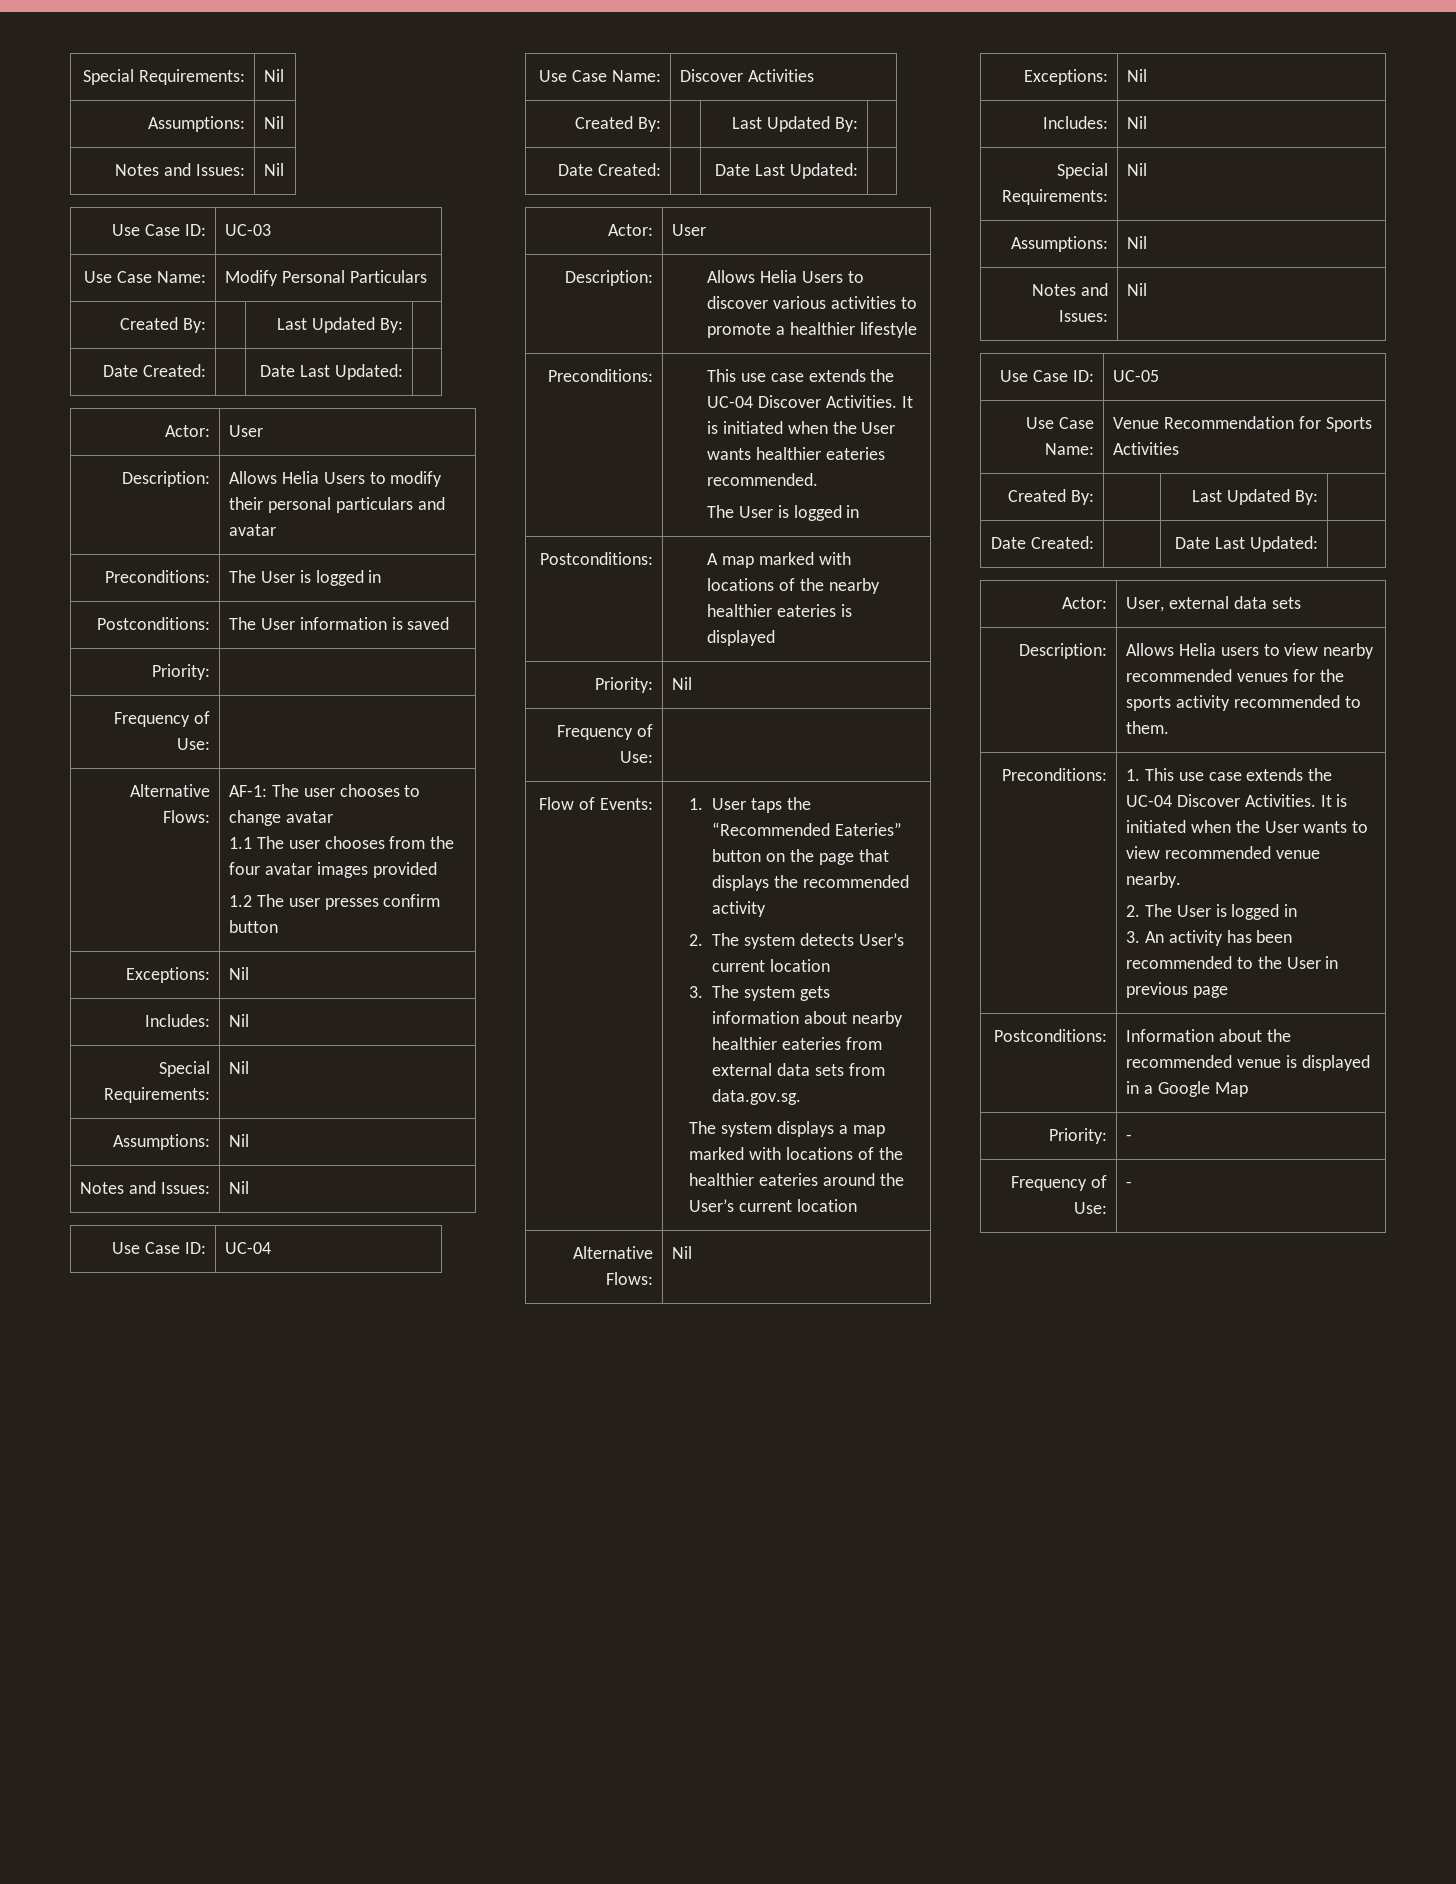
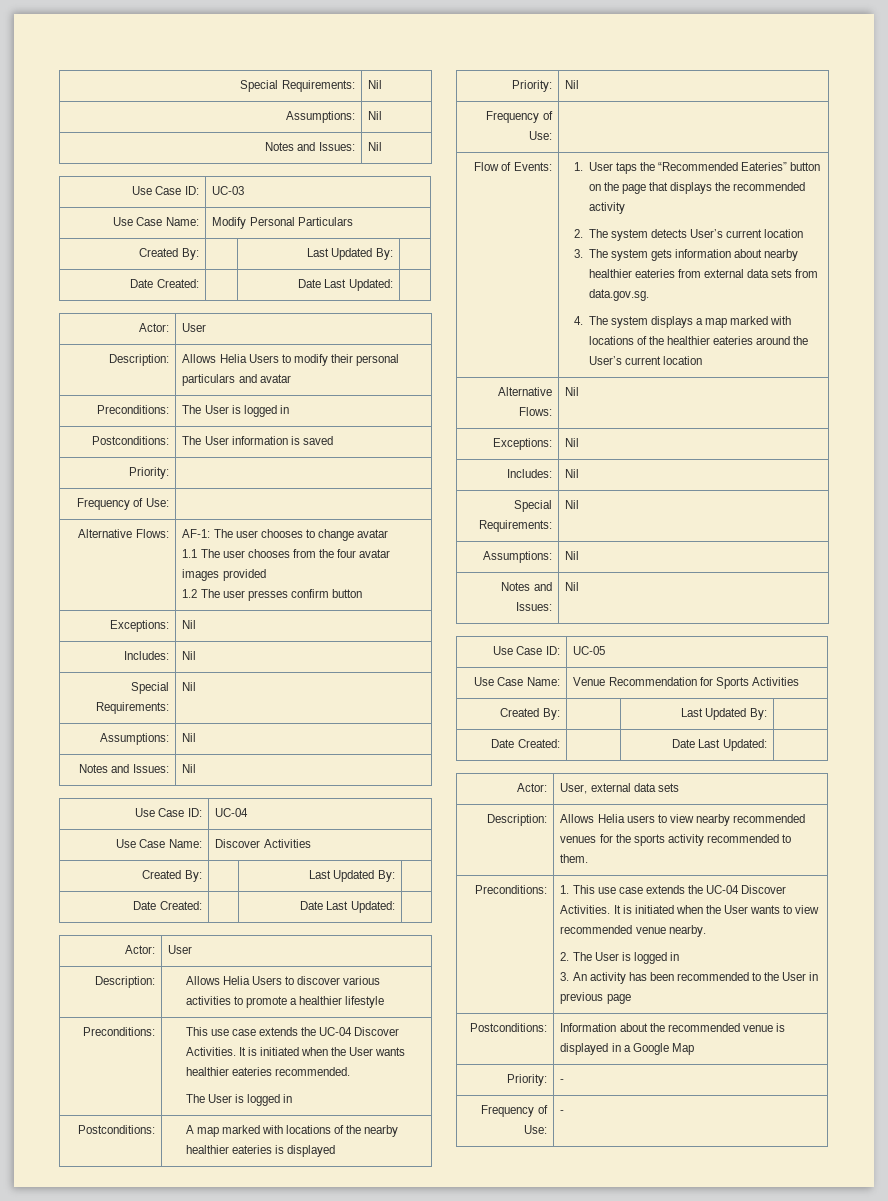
(802, 1097) none -> [574,316,584,325] 4.

